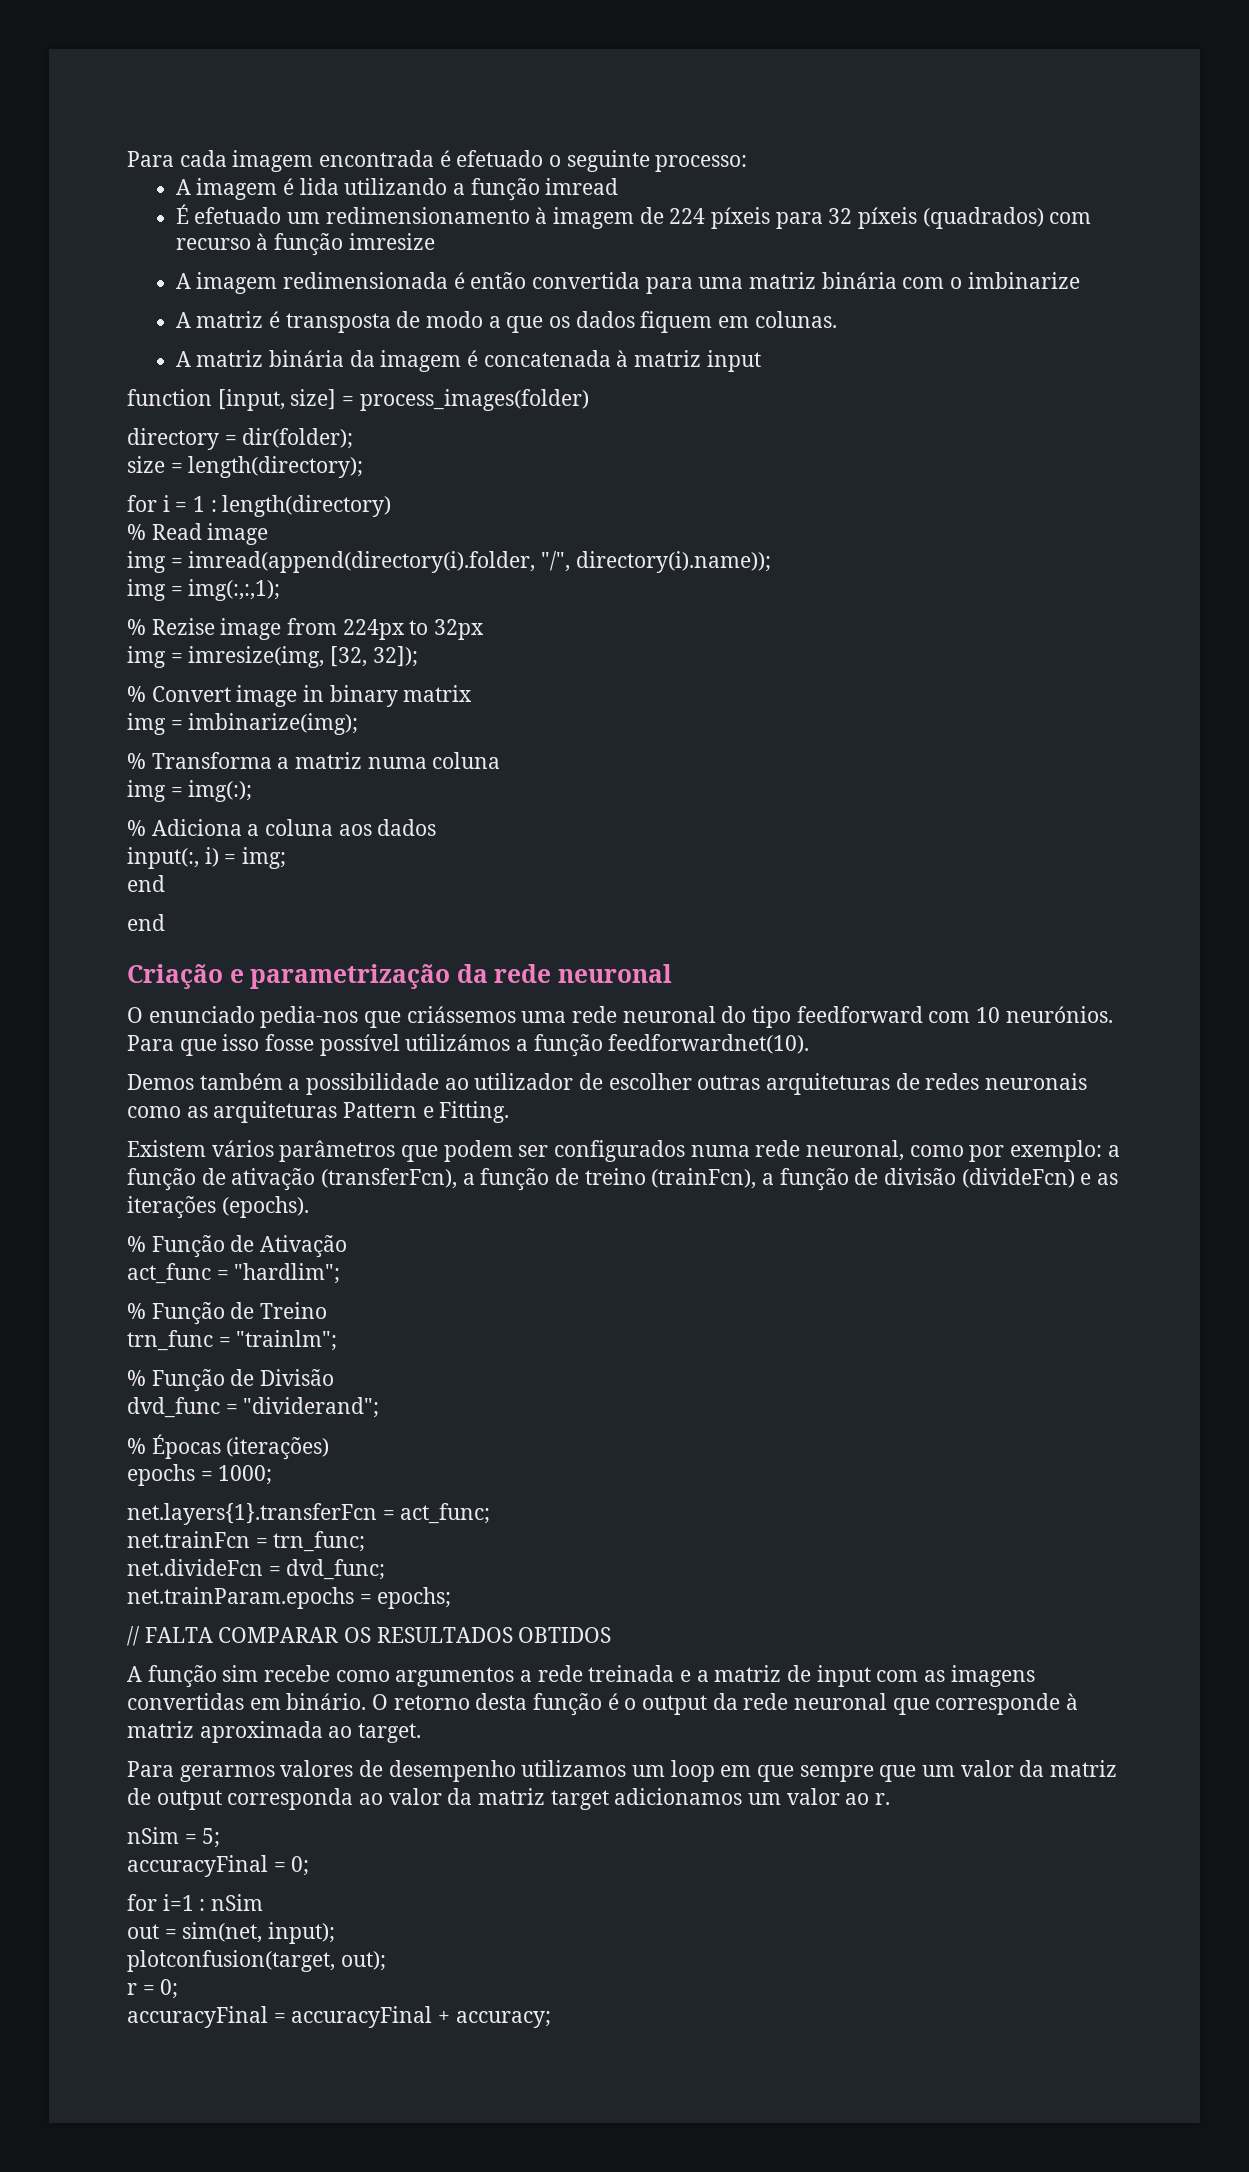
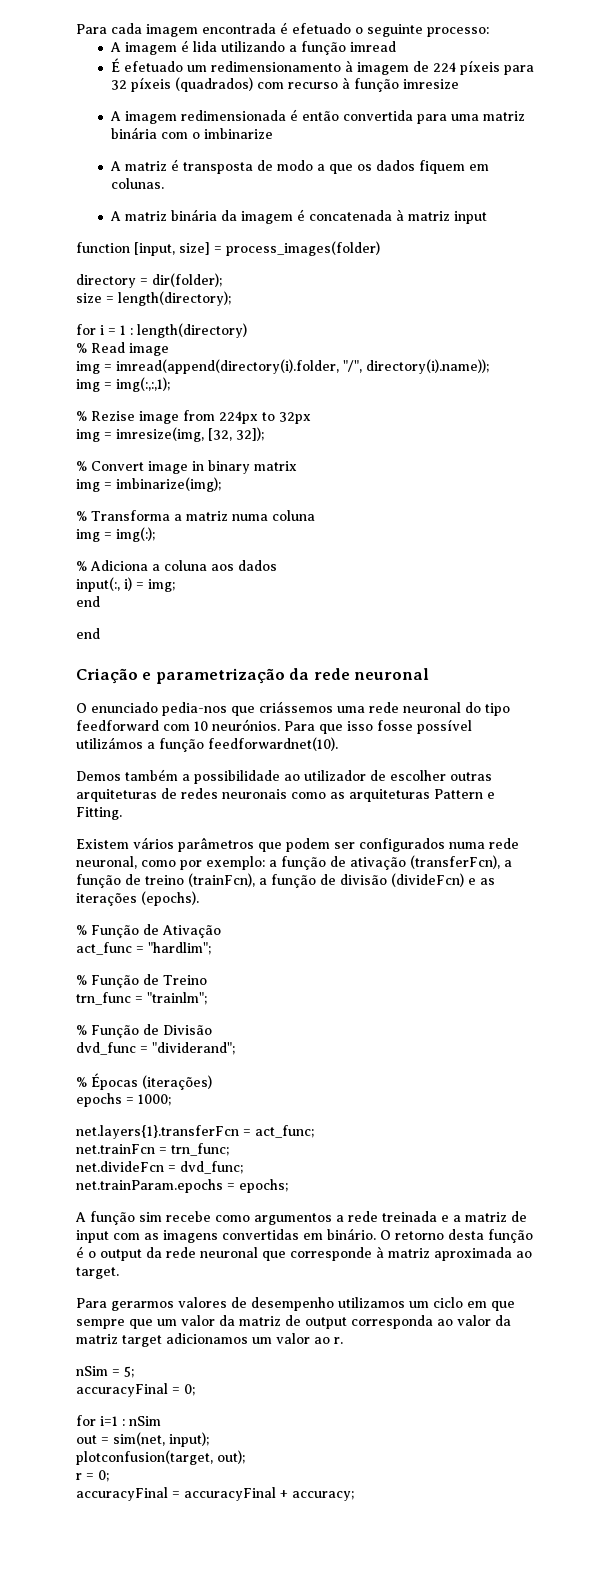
[127,1626,612,1646] // // FALTA COMPARAR OS RESULTADOS OBTIDOS -> (288, 1186) none
[670,1760,715,1782] loop -> [433,1297,463,1308] ciclo

